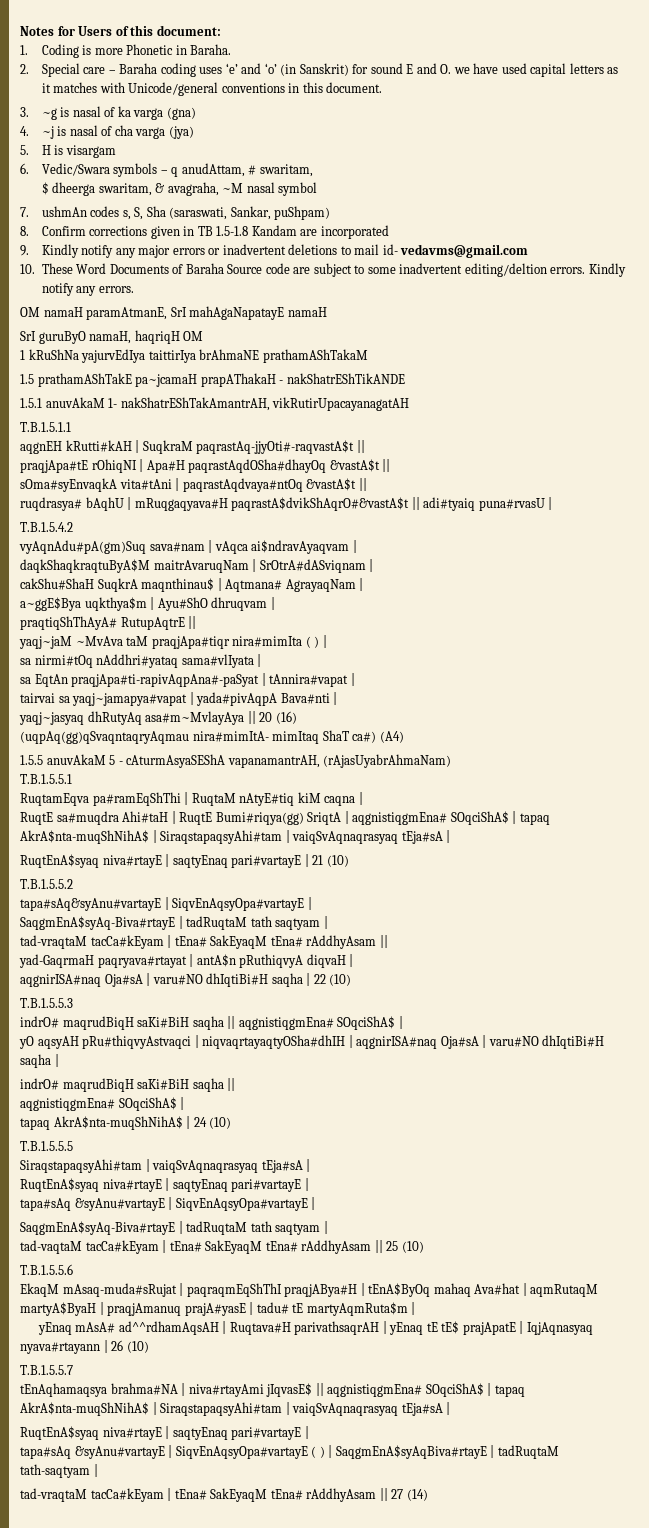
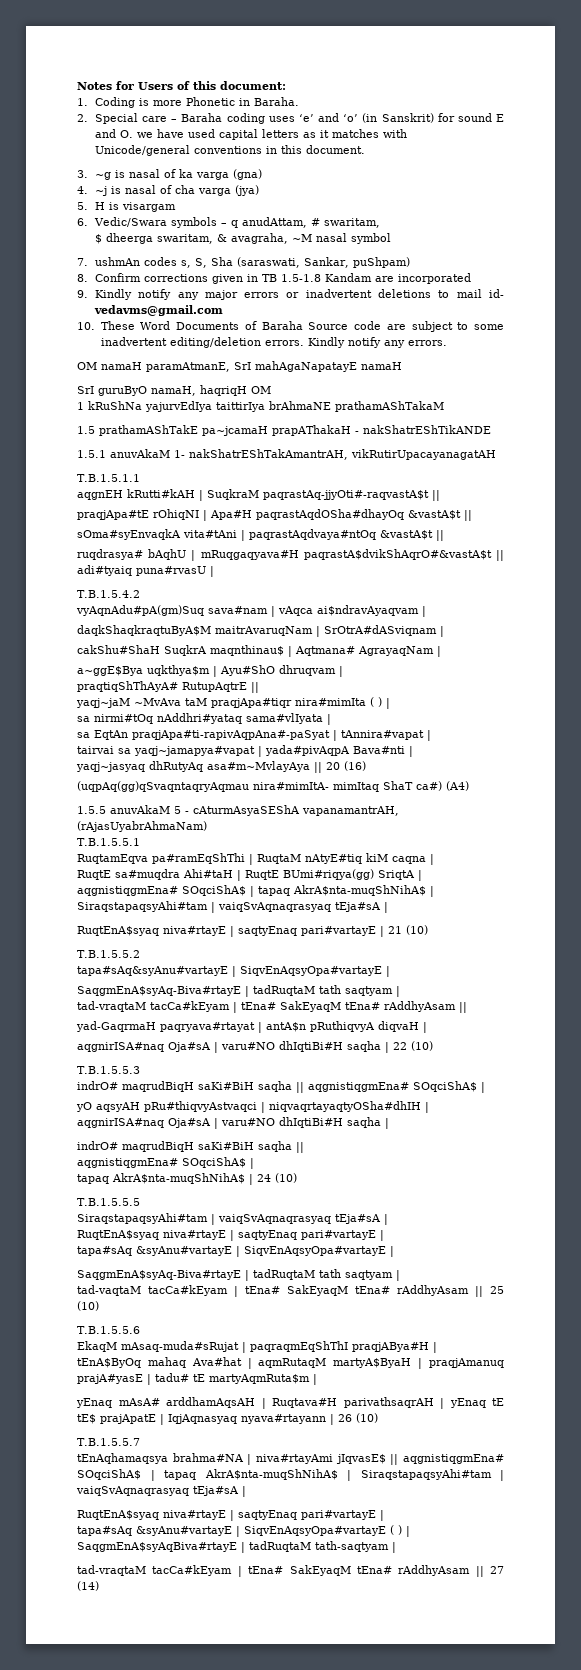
[464,263,547,277] editing/deltion -> [169,337,261,348] editing/deletion
[215,812,304,825] Bumi#riqya(gg) -> [283,869,374,880] BUmi#riqya(gg)
[118,1321,219,1335] ad^^rdhamAqsAH -> [166,1397,255,1408] arddhamAqsAH

